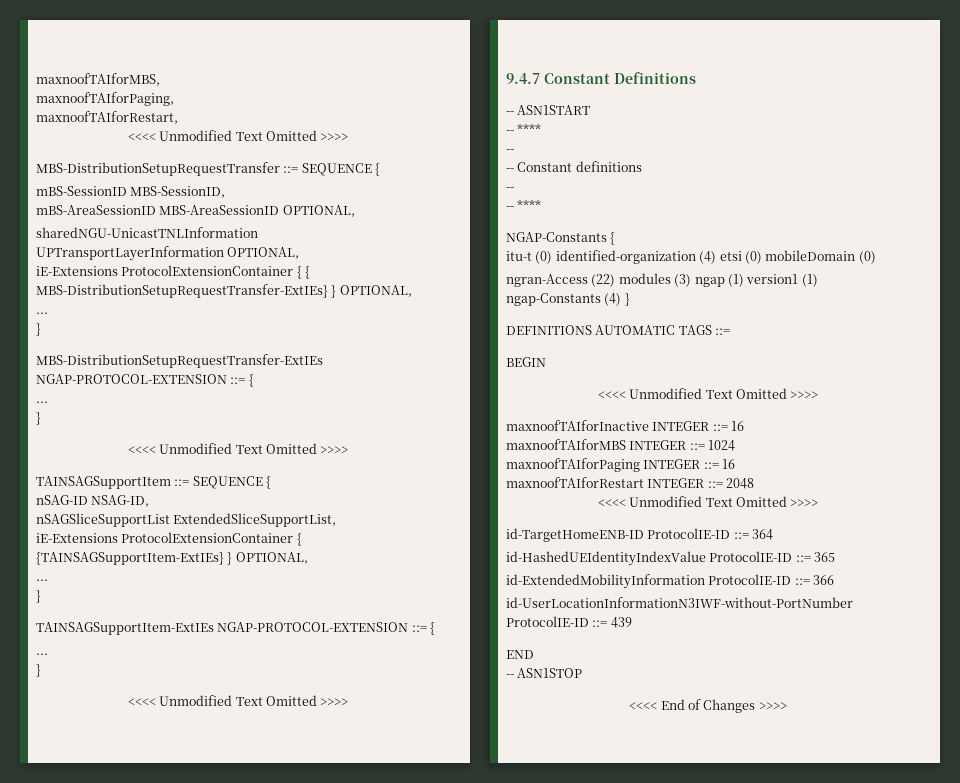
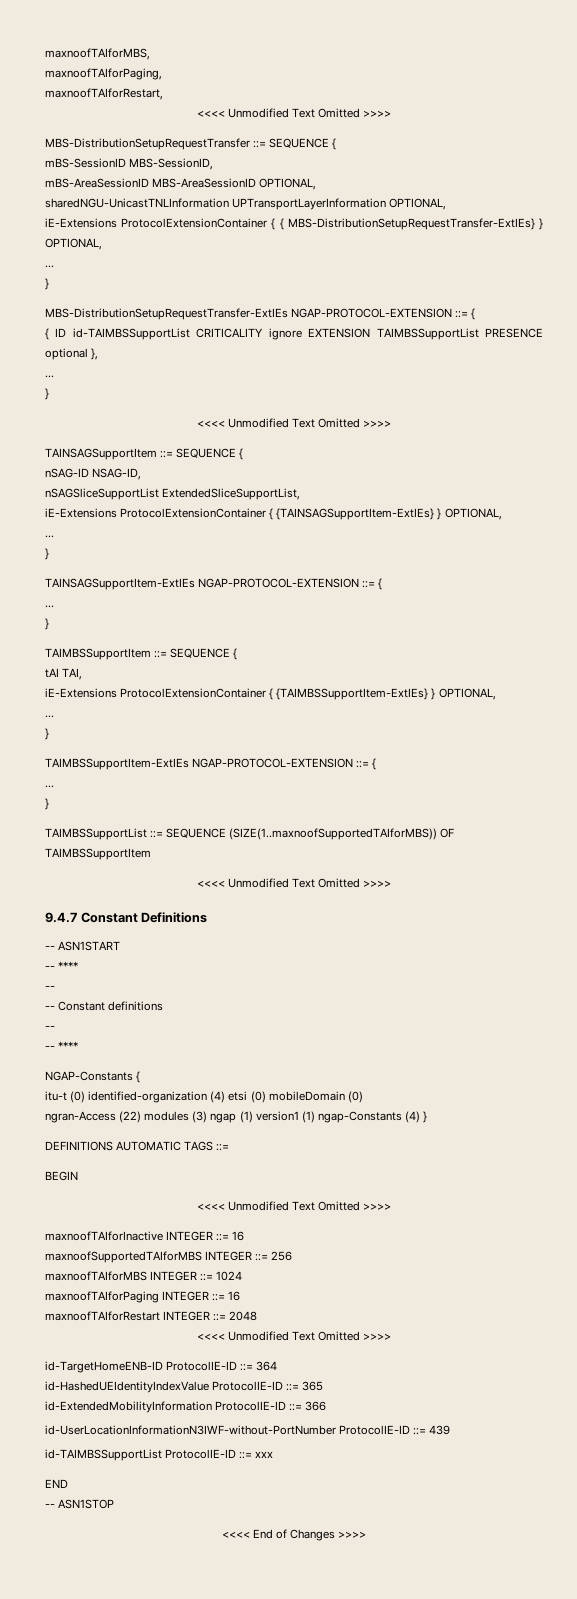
(254, 380) none -> [45,328,543,340] [45,348,99,360] // { ID id-TAIMBSSupportList CRITICALITY ignore EXTENSION TAIMBSSupportList PRESENCE optional },
(41, 670) none -> [45,648,238,660] [45,668,83,680] [45,688,496,700] [45,715,54,718] [45,728,49,740] [45,758,377,770] [45,785,54,788] [45,798,49,810] [45,828,455,840] [45,848,151,860] // TAIMBSSupportItem ::= SEQUENCE { // tAI TAI, // iE-Extensions ProtocolExtensionContainer { {TAIMBSSupportItem-ExtIEs} } OPTIONAL, // ... // } // TAIMBSSupportItem-ExtIEs NGAP-PROTOCOL-EXTENSION ::= { // ... // } // TAIMBSSupportList ::= SEQUENCE (SIZE(1..maxnoofSupportedTAIforMBS)) OF TAIMBSSupportItem
(745, 426) none -> [45,1251,293,1263] // maxnoofSupportedTAIforMBS INTEGER ::= 256
(632, 622) none -> [45,1449,274,1461] // id-TAIMBSSupportList ProtocolIE-ID ::= xxx

